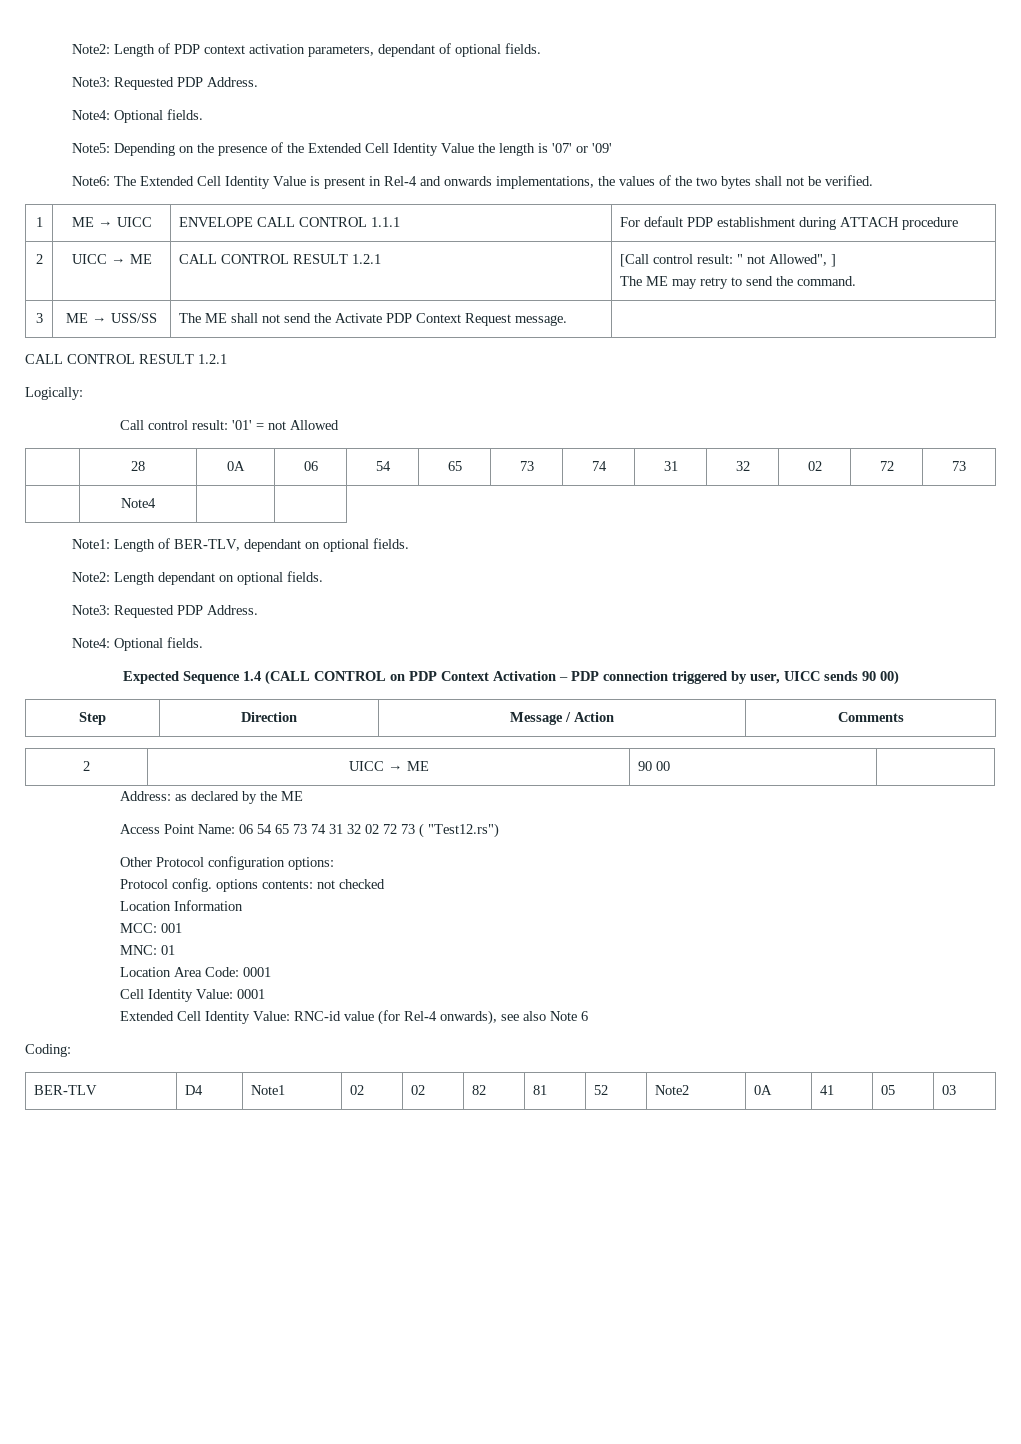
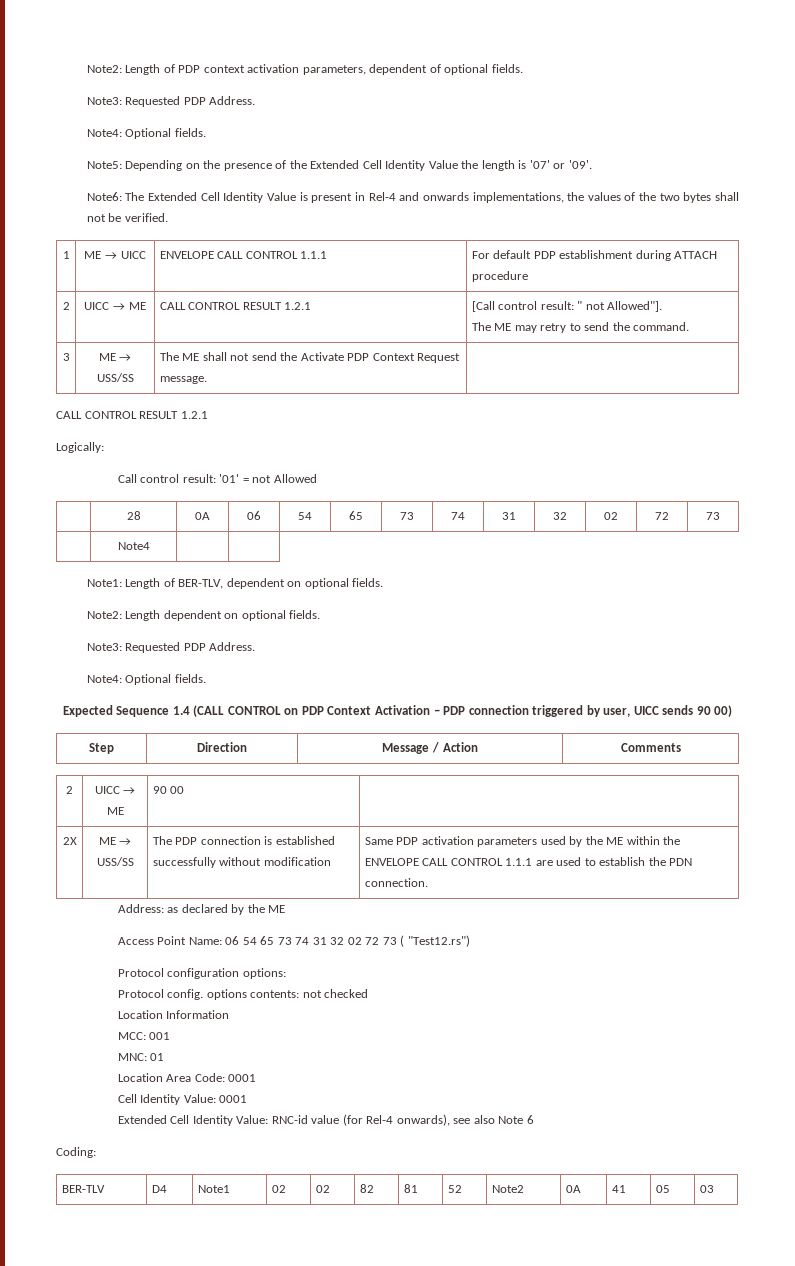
[378,44,436,57] dependant -> [369,64,428,75] dependent
[592,143,613,153] '09' -> [568,160,592,169] '09'.
[768,254,836,267] Allowed", ] -> [607,301,663,312] Allowed"].
[244,539,302,552] dependant -> [226,578,285,589] dependent
[158,572,216,585] dependant -> [163,610,222,621] dependent
(670, 766) none -> [62,837,77,845] [98,837,132,845] [96,857,134,866] [152,836,335,845] [152,857,331,868] [364,836,681,847] [364,857,693,866] [364,878,428,887] // 2X | ME → USS/SS | The PDP connection is established successfully without modification | Same PDP activation parameters used by the ME within the ENVELOPE CALL CONTROL 1.1.1 are used to establish the PDN connection.
[119,857,152,867] Other -> (470, 941) none

